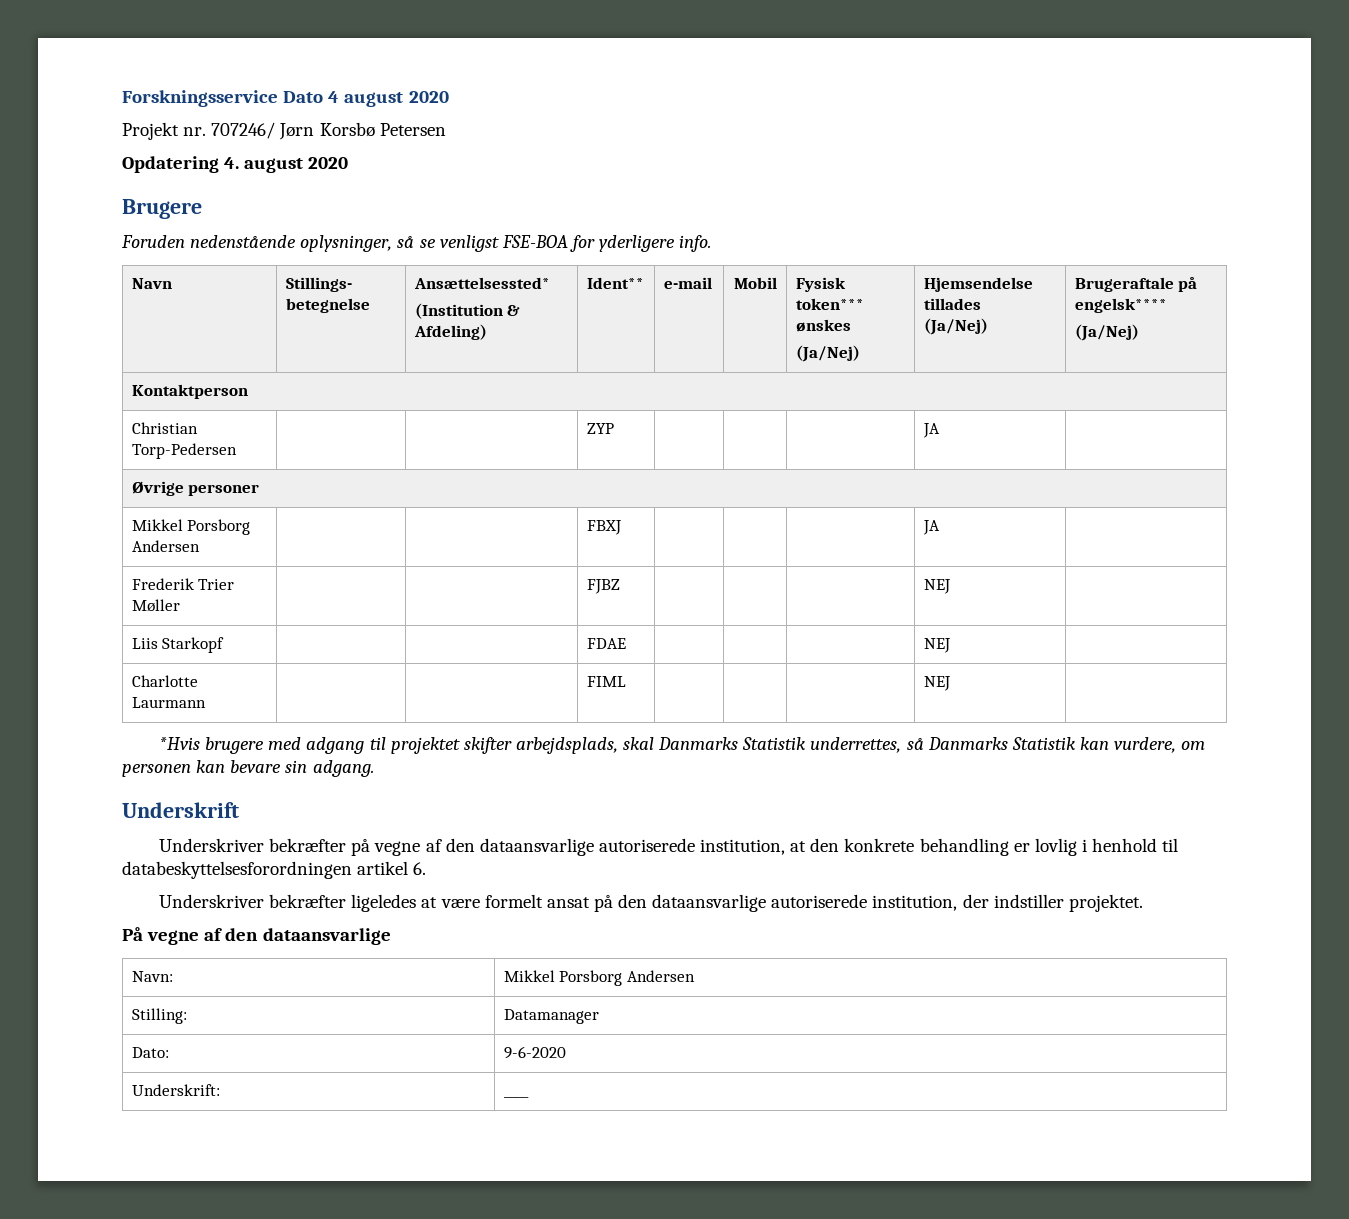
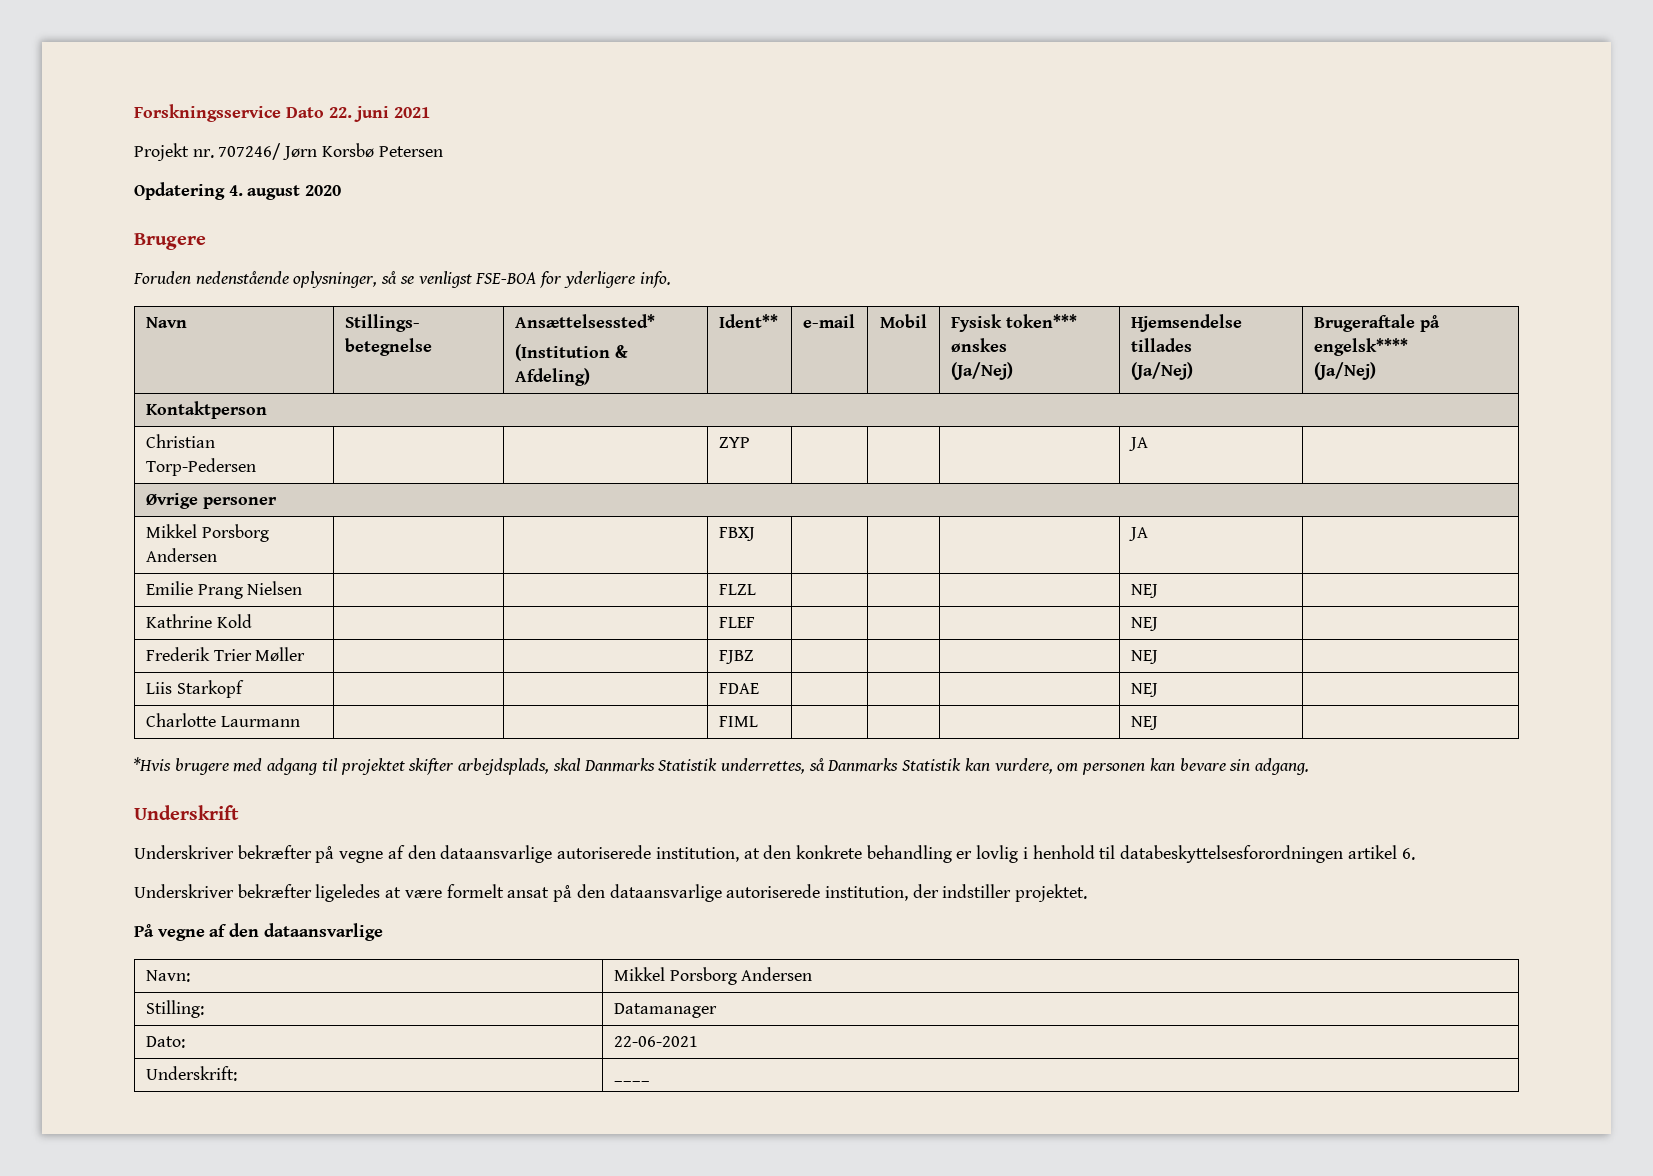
[328,91,449,107] 4 august 2020 -> [329,106,430,122] 22. juni 2021
(940, 527) none -> [145,581,303,599] [718,584,756,595] [1130,584,1158,598] [145,614,252,628] [718,617,755,628] [1130,617,1158,631] // Emilie Prang Nielsen | | | FLZL | | | | NEJ | // Kathrine Kold | | | FLEF | | | | NEJ |
[503,1046,566,1059] 9-6-2020 -> [613,1036,698,1047] 22-06-2021

